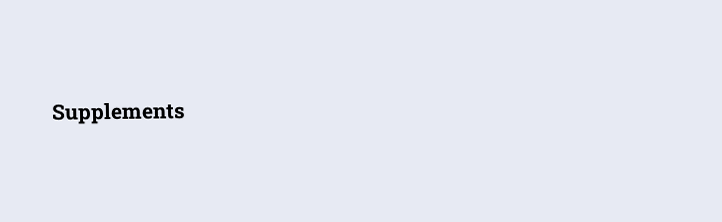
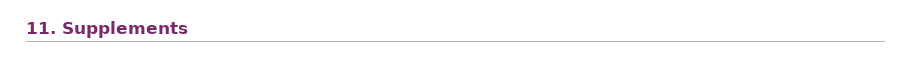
(51, 113) none -> [26,22,56,34] 11.

